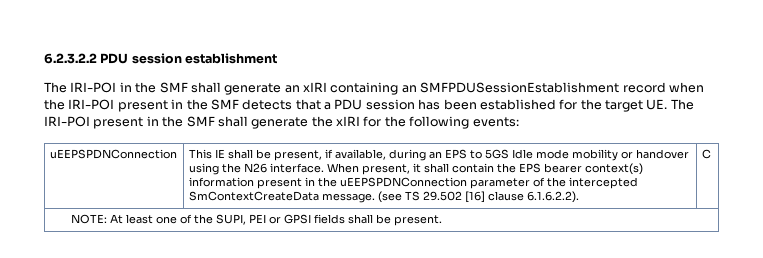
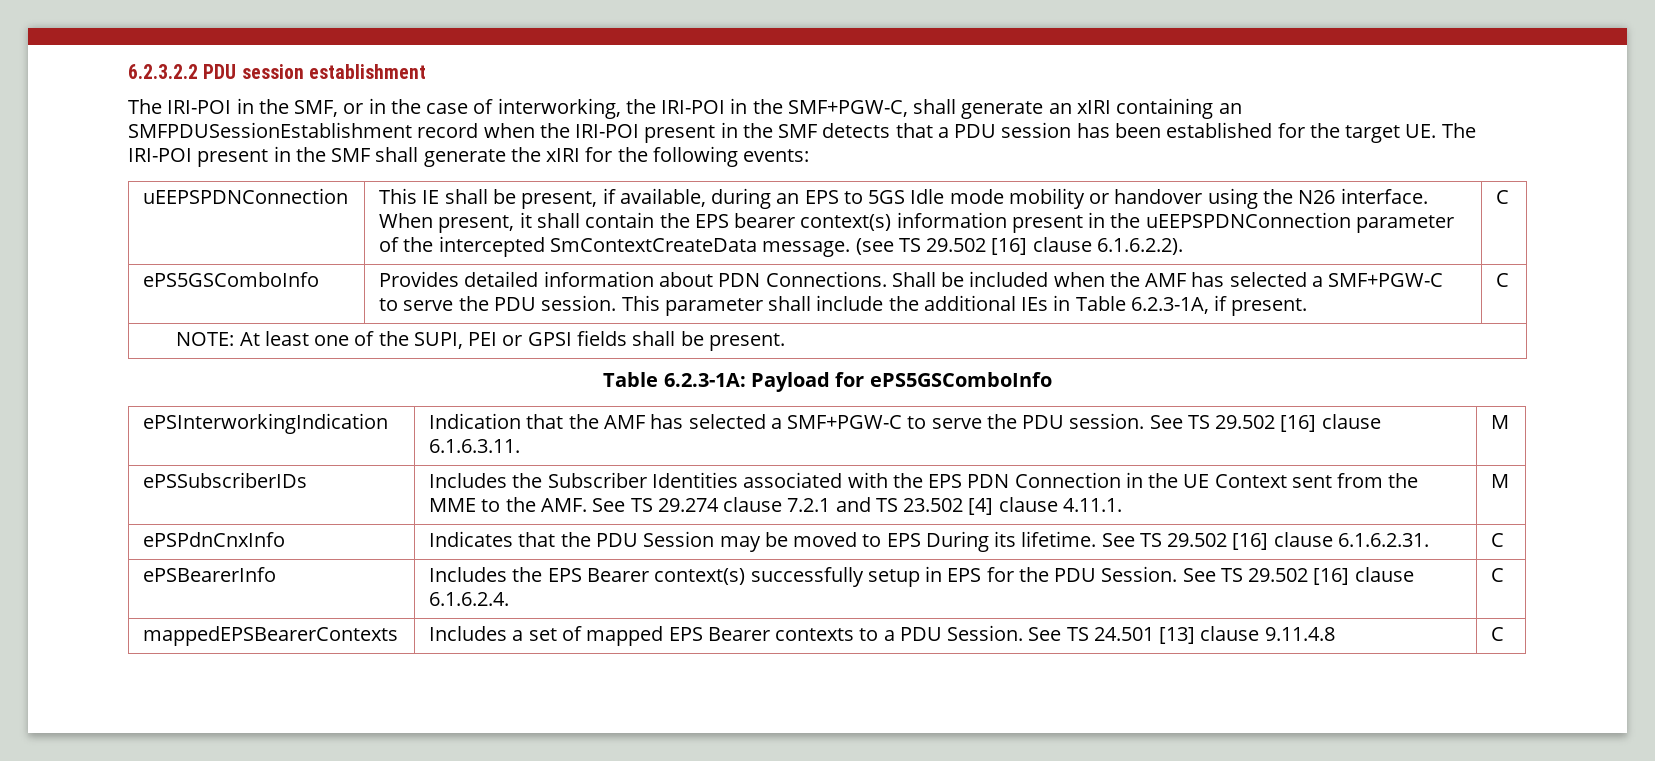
[159,82,188,93] SMF -> [294,98,908,119] SMF, or in the case of interworking, the IRI-POI in the SMF+PGW-C,
(711, 154) none -> [143,272,320,287] [379,271,1444,287] [379,295,1308,316] [1496,273,1510,287] // ePS5GSComboInfo | Provides detailed information about PDN Connections. Shall be included when the AMF has selected a SMF+PGW-C to serve the PDU session. This parameter shall include the additional IEs in Table 6.2.3-1A, if present. | C
(442, 220) none -> [603,372,1052,392] [143,413,389,434] [429,413,1381,432] [429,439,521,453] [1491,415,1510,429] [143,472,308,488] [429,472,1419,488] [429,497,1122,515] [1491,474,1510,488] [143,532,286,547] [429,531,1429,552] [1491,533,1505,547] [143,567,277,582] [429,566,1414,587] [429,592,510,606] [1491,568,1505,582] [143,626,399,646] [429,625,1335,646] [1491,627,1505,641] // Table 6.2.3-1A: Payload for ePS5GSComboInfo // ePSInterworkingIndication | Indication that the AMF has selected a SMF+PGW-C to serve the PDU session. See TS 29.502 [16] clause 6.1.6.3.11. | M // ePSSubscriberIDs | Includes the Subscriber Identities associated with the EPS PDN Connection in the UE Context sent from the MME to the AMF. See TS 29.274 clause 7.2.1 and TS 23.502 [4] clause 4.11.1. | M // ePSPdnCnxInfo | Indicates that the PDU Session may be moved to EPS During its lifetime. See TS 29.502 [16] clause 6.1.6.2.31. | C // ePSBearerInfo | Includes the EPS Bearer context(s) successfully setup in EPS for the PDU Session. See TS 29.502 [16] clause 6.1.6.2.4. | C // mappedEPSBearerContexts | Includes a set of mapped EPS Bearer contexts to a PDU Session. See TS 24.501 [13] clause 9.11.4.8 | C

